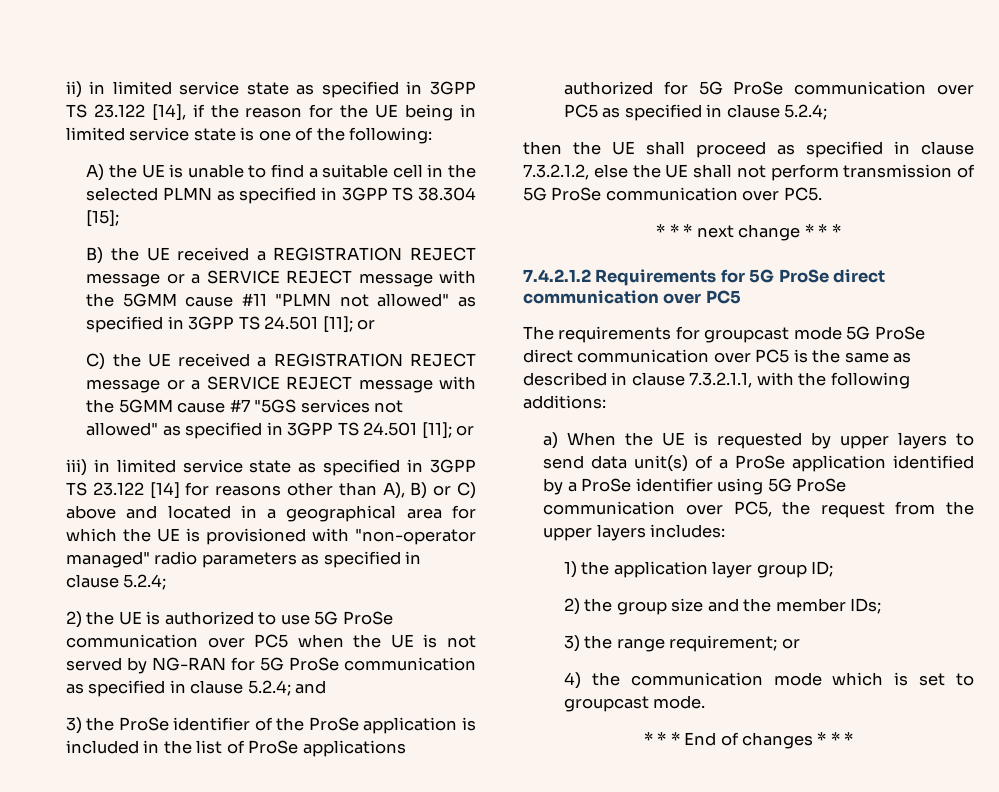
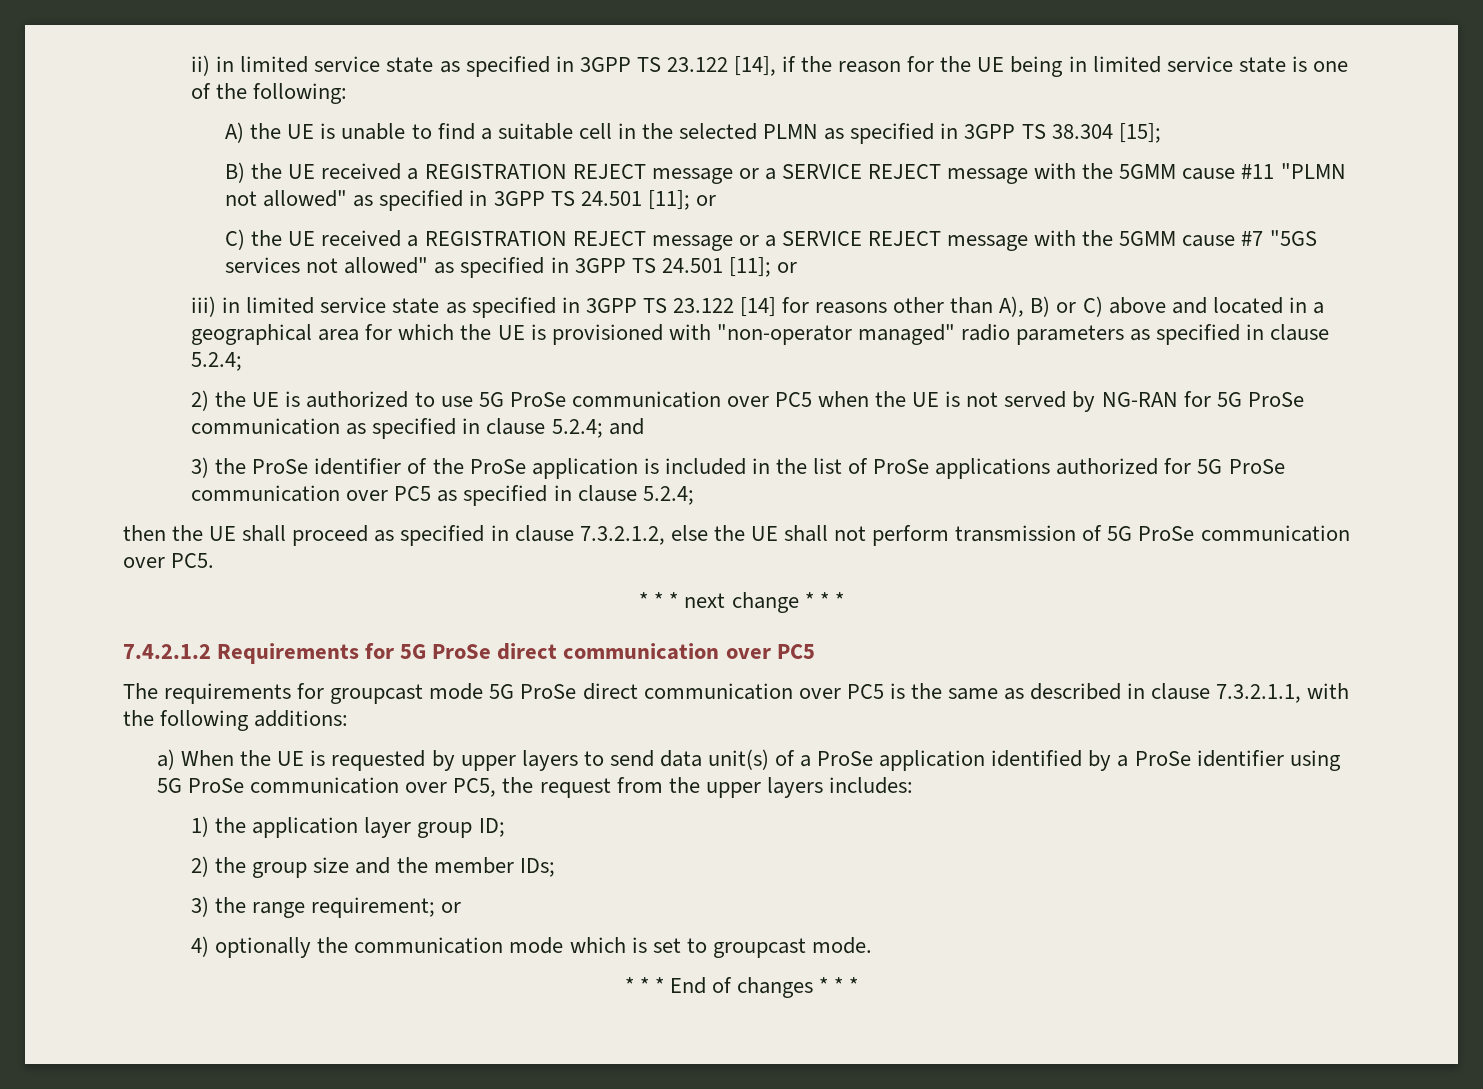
(581, 680) none -> [215,937,312,958] optionally

